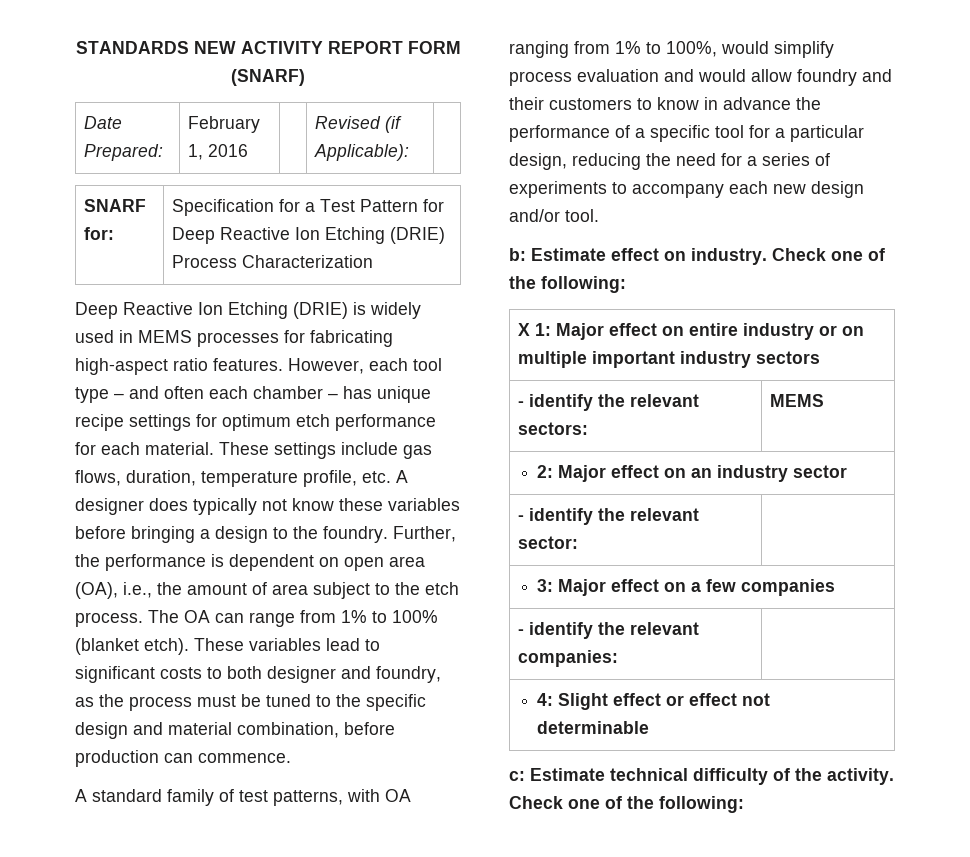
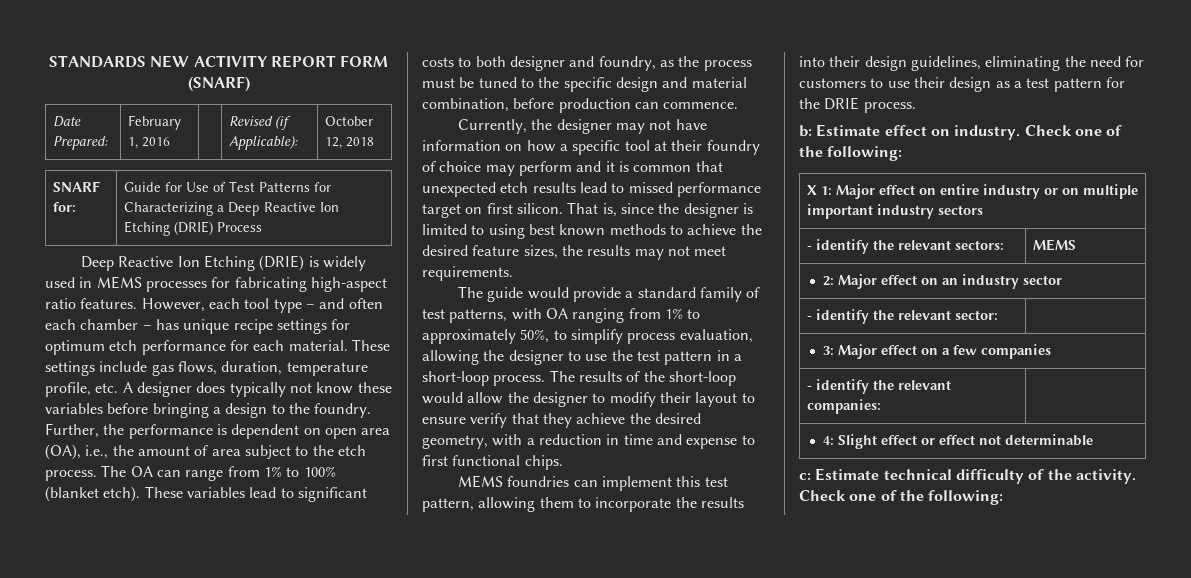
(410, 152) none -> [324,116,373,126] [324,137,374,149] October 12, 2018
[172,199,445,216] Specification for a Test Pattern for -> [123,181,331,192] [123,202,224,216] Guide for Use of Test Patterns for Characterizing a
[242,255,374,268] Characterization -> (262, 227) none
[75,789,87,802] A -> [457,119,707,134] [422,140,760,155] [422,161,723,176] [422,182,761,197] [422,202,753,218] [422,224,762,239] [422,245,727,260] [422,266,513,281] [457,286,634,302] Currently, the designer may not have information on how a specific tool at their foundry of choice may perform and it is common that unexpected etch results lead to missed performance target on first silicon. That is, since the designer is limited to using best known methods to achieve the desired feature sizes, the results may not meet requirements. // The guide would provide a
[666,41,834,58] [509,69,892,86] [509,97,821,110] [509,125,864,142] [509,153,830,170] [509,181,864,198] [509,209,599,222] 100%, would simplify process evaluation and would allow foundry and their customers to know in advance the performance of a specific tool for a particular design, reducing the need for a series of experiments to accompany each new design and/or tool. -> [422,329,753,344] [422,350,742,365] [422,370,736,386] [422,392,755,407] [422,413,701,428] [422,434,755,449] [422,455,563,470] [457,475,728,491] [422,497,744,512] [799,56,1145,71] [799,77,1125,92] [799,97,916,113] approximately 50%, to simplify process evaluation, allowing the designer to use the test pattern in a short-loop process. The results of the short-loop would allow the designer to modify their layout to ensure verify that they achieve the desired geometry, with a reduction in time and expense to first functional chips. // MEMS foundries can implement this test pattern, allowing them to incorporate the results into their design guidelines, eliminating the need for customers to use their design as a test pattern for the DRIE process.

